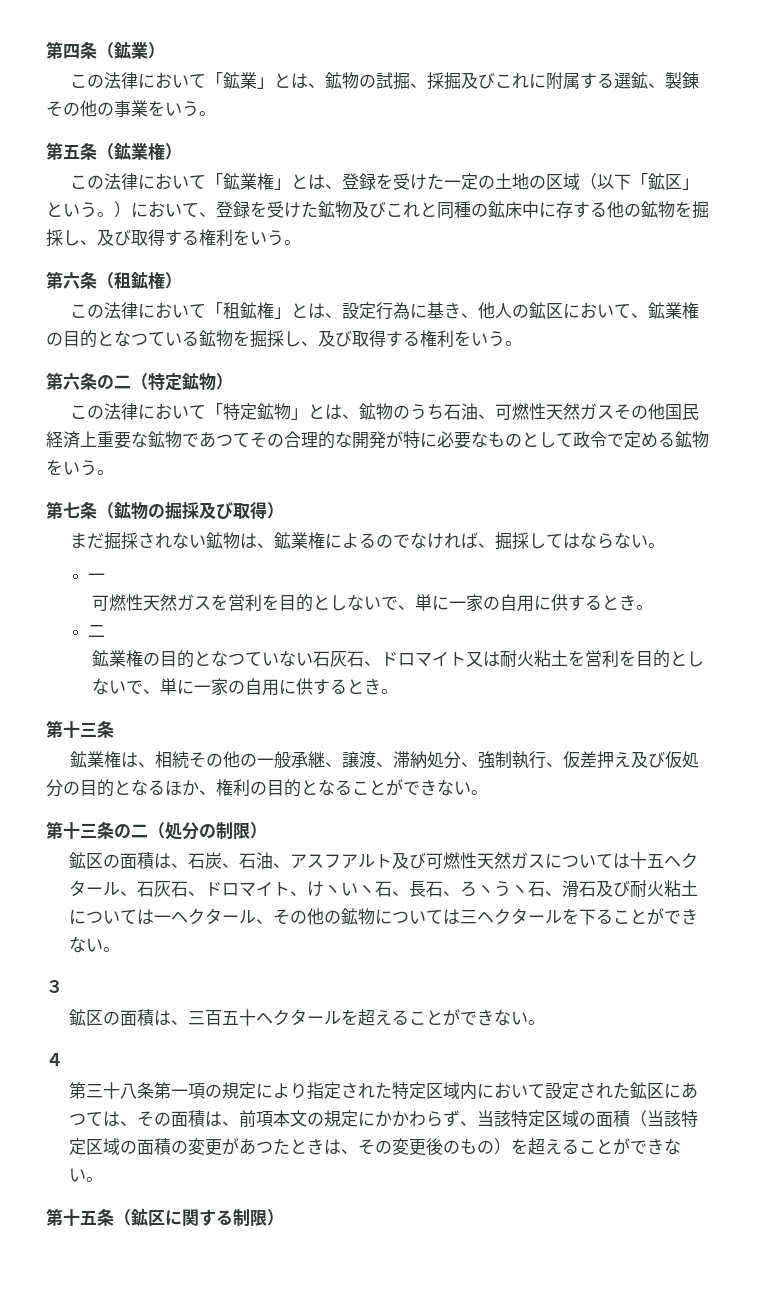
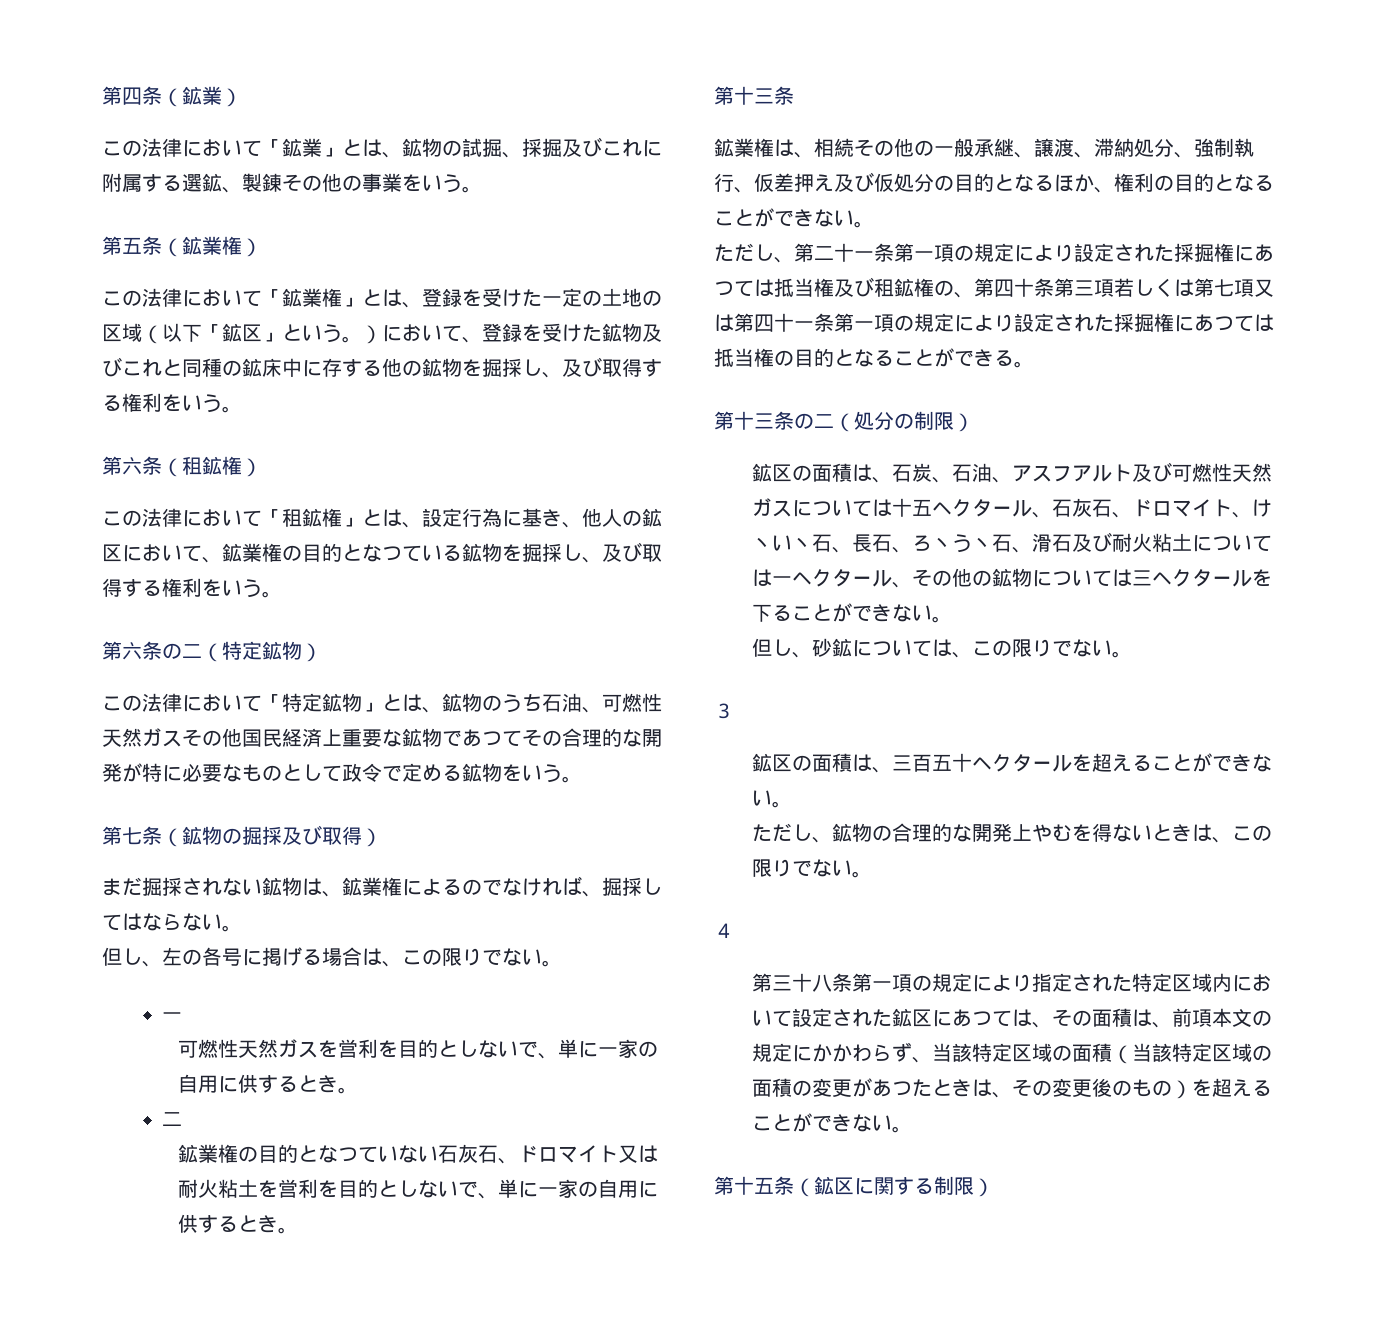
(666, 545) none -> [102,947,562,967] // 但し、左の各号に掲げる場合は、この限りでない。
(488, 792) none -> [714,243,1274,263] [714,277,1274,298] [714,313,1274,332] [714,348,1034,368] // ただし、第二十一条第一項の規定により設定された採掘権にあつては抵当権及び租鉱権の、第四十条第三項若しくは第七項又は第四十一条第一項の規定により設定された採掘権にあつては抵当権の目的となることができる。
(121, 949) none -> [751,638,1132,658] // 但し、砂鉱については、この限りでない。
(546, 1022) none -> [751,823,1272,843] [751,859,872,878] // ただし、鉱物の合理的な開発上やむを得ないときは、この限りでない。

